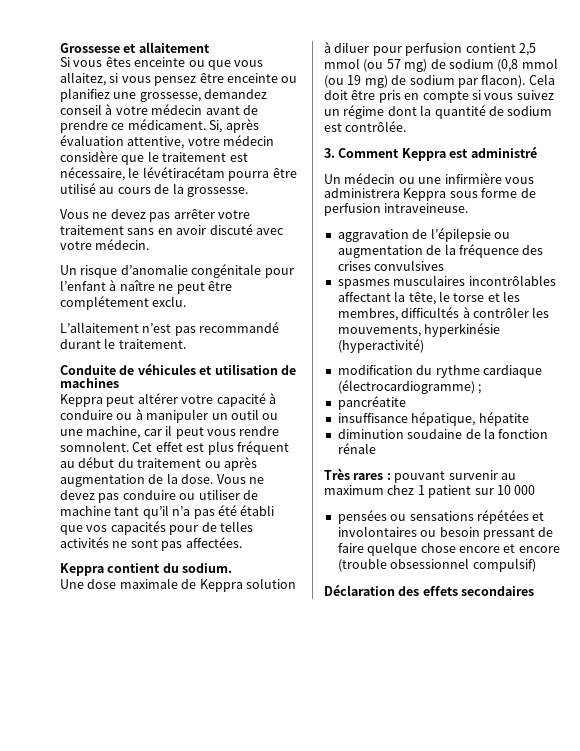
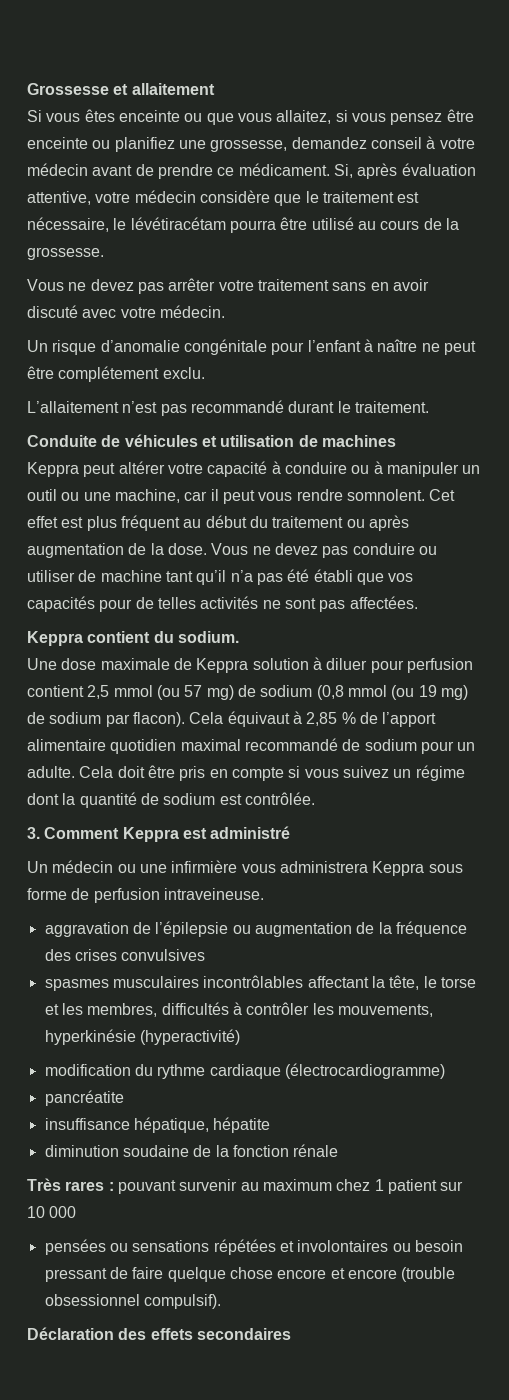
(555, 79) none -> [227,711,437,727] [27,738,476,754] [27,766,114,778] équivaut à 2,85 % de l’apport alimentaire quotidien maximal recommandé de sodium pour un adulte. Cela
[478,384,482,394] ; -> (445, 1071) none
[472,558,536,572] compulsif) -> [143,1294,221,1309] compulsif).

